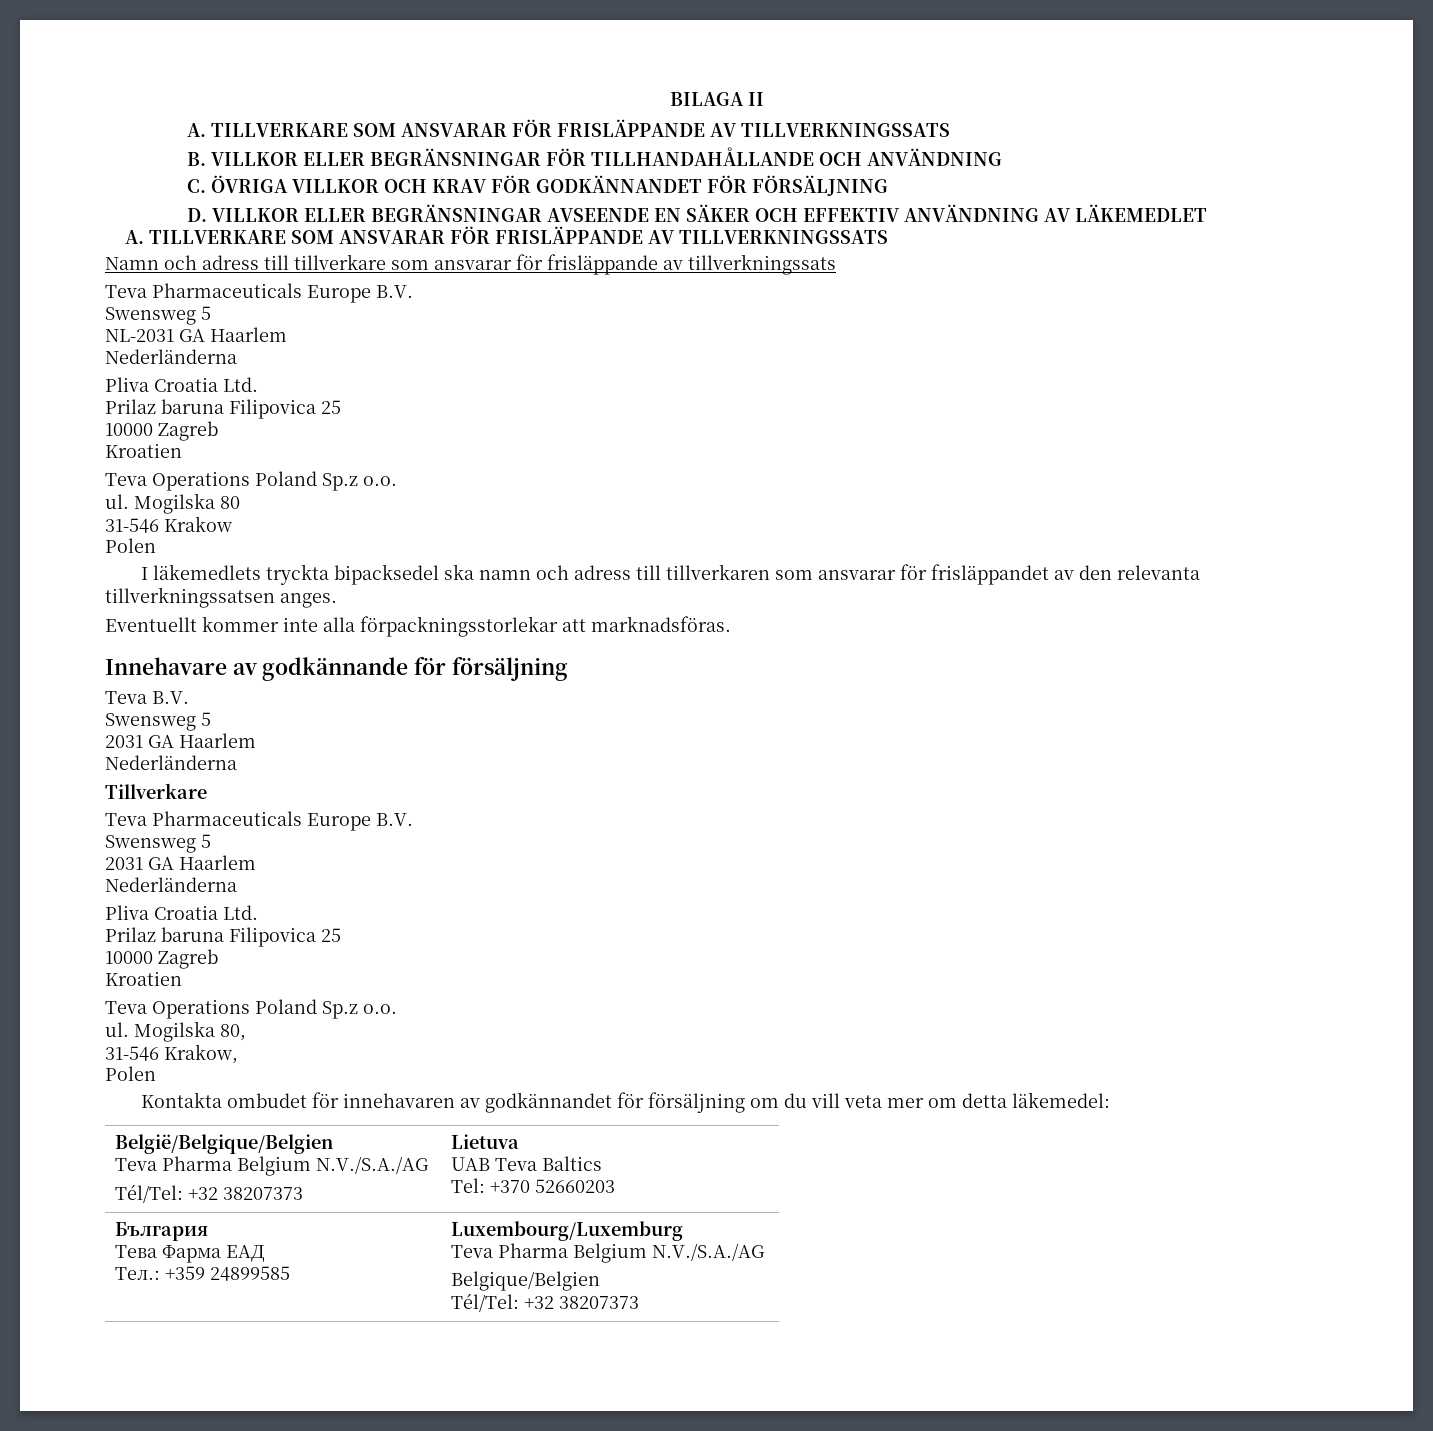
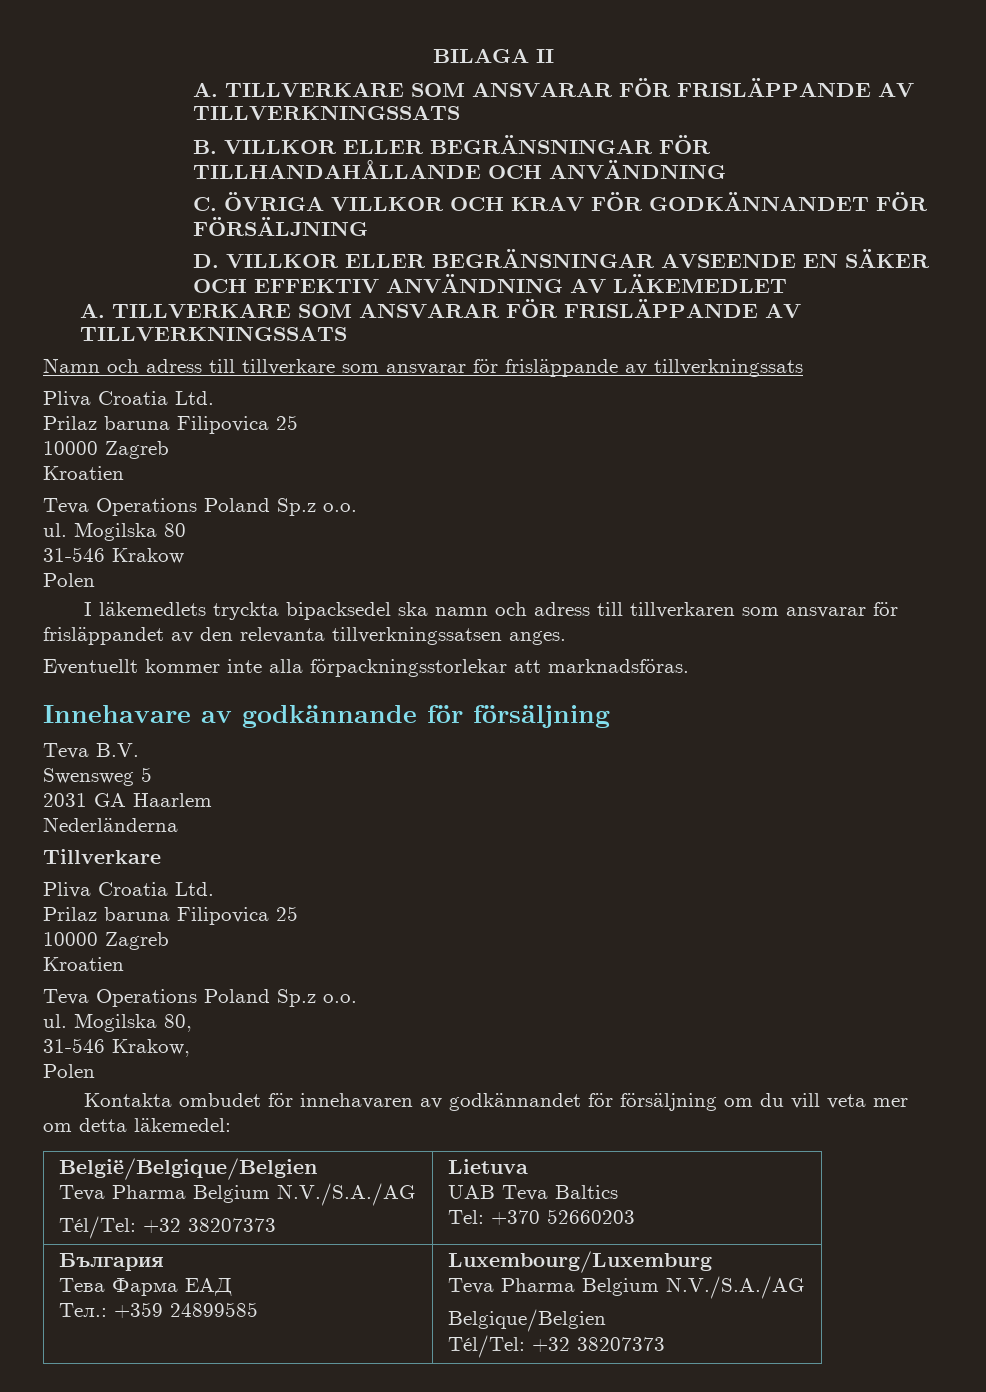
[105,283,413,303] [105,306,211,325] [105,327,287,342] [105,349,237,364] // Teva Pharmaceuticals Europe B.V. // Swensweg 5 // NL-2031 GA Haarlem // Nederländerna -> (803, 368) none
[105,811,413,831] [105,834,211,853] [105,855,256,870] [105,877,237,892] // Teva Pharmaceuticals Europe B.V. // Swensweg 5 // 2031 GA Haarlem // Nederländerna -> (161, 856) none

